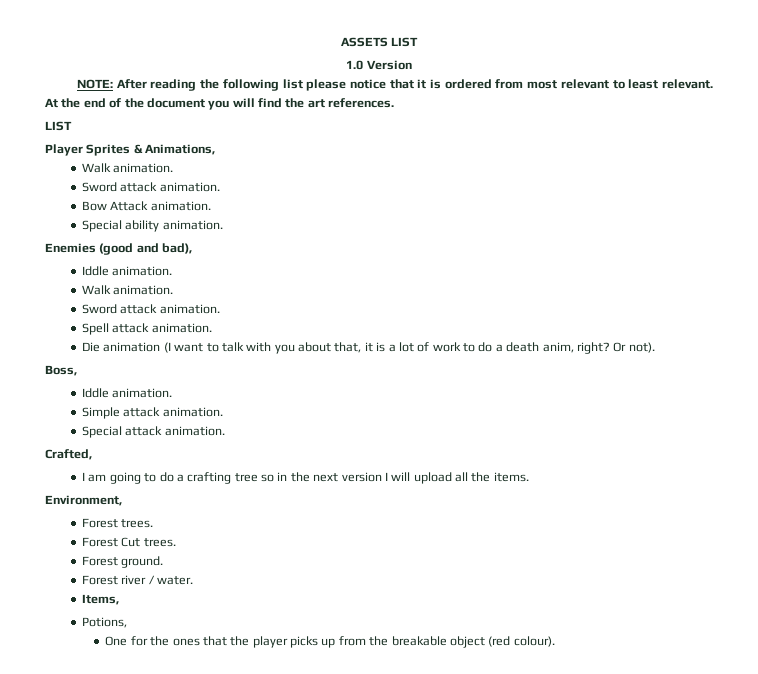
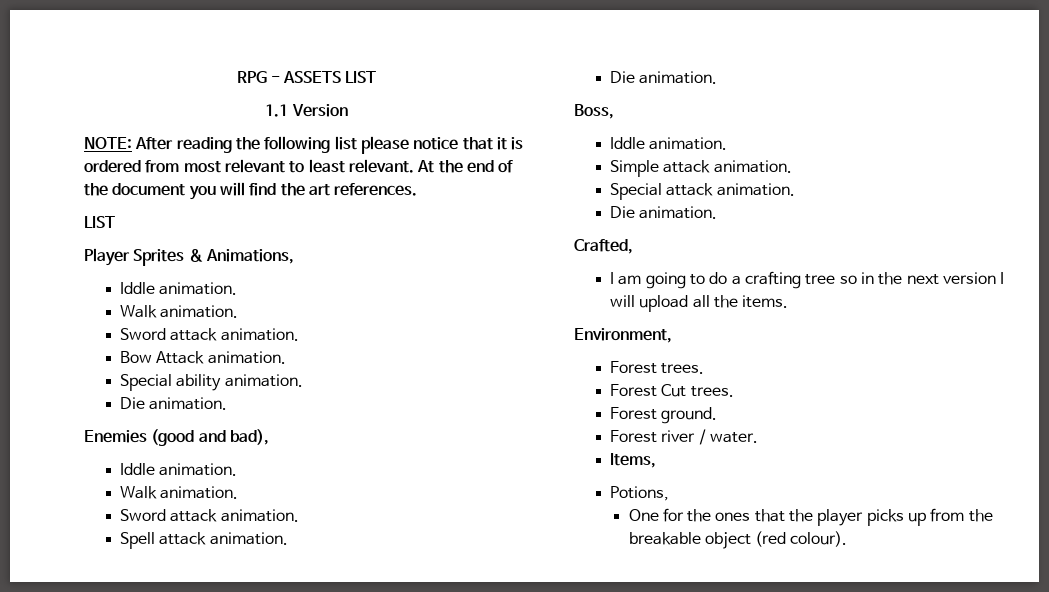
(340, 42) none -> [236,71,280,83] RPG -
[346,60,364,70] 1.0 -> [265,104,289,117] 1.1
(216, 149) none -> [120,282,238,295] // Iddle animation.
(223, 225) none -> [120,397,228,410] // Die animation.
[103,342,655,354] animation (I want to talk with you about that, it is a lot of work to do a death anim, right? Or not). -> [639,71,718,84] animation.
(225, 431) none -> [610,206,718,219] // Die animation.

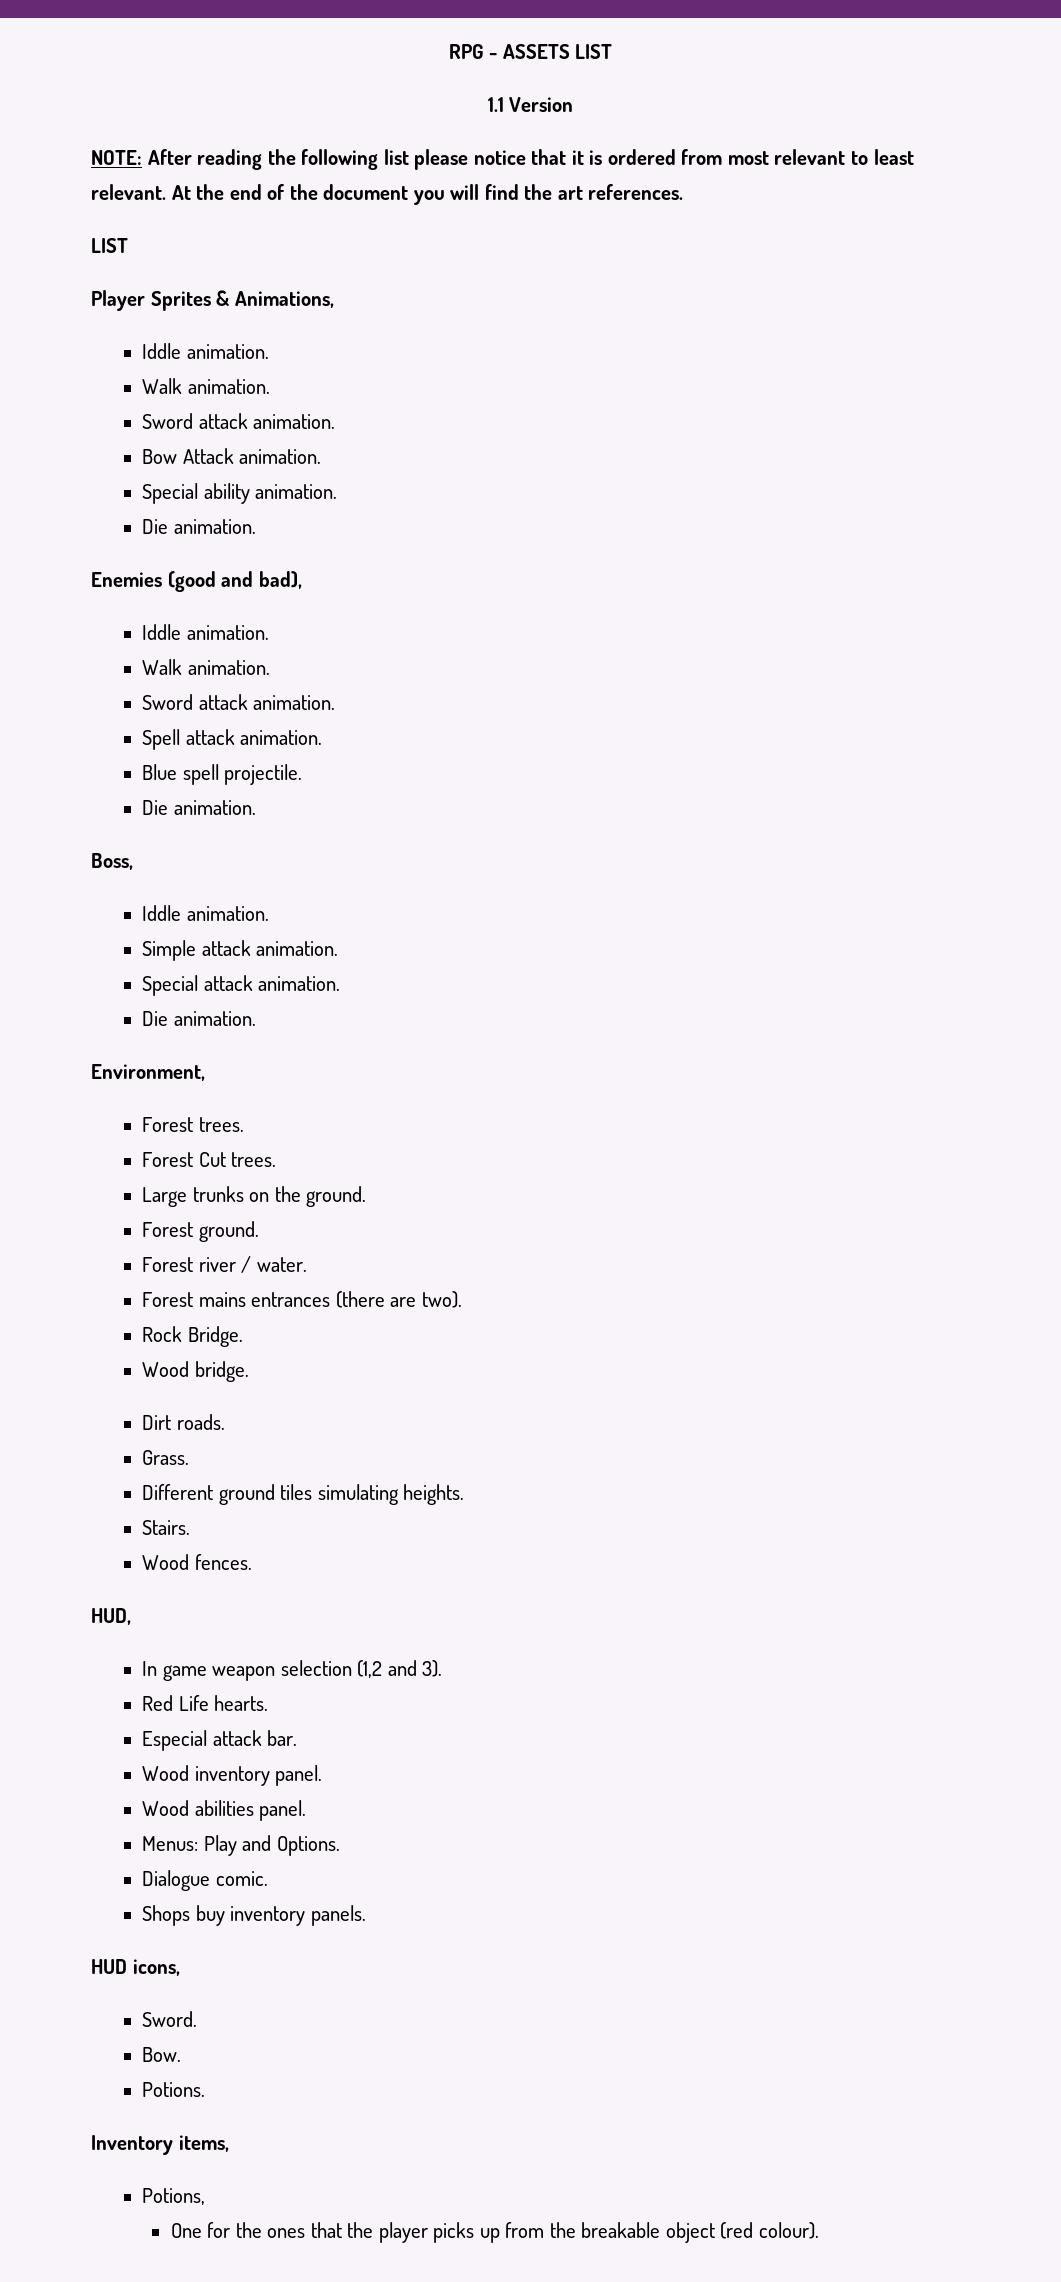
(288, 538) none -> [142,764,303,785] // Blue spell projectile.
[574,239,633,254] [610,271,1005,289] [610,295,789,312] // Crafted, // I am going to do a crafting tree so in the next version I will upload all the items. -> (256, 1018) none
(734, 391) none -> [142,1186,367,1207] // Large trunks on the ground.
[610,453,657,468] Items, -> [142,1291,462,1308] [142,1326,243,1347] [142,1361,249,1382] [142,1414,225,1430] [142,1450,190,1465] [142,1484,465,1505] [142,1520,191,1535] [142,1554,252,1570] [91,1608,131,1625] [142,1660,443,1681] [142,1695,269,1711] [142,1730,298,1751] [142,1765,323,1786] [142,1800,307,1821] [142,1835,340,1856] [142,1870,268,1891] [142,1905,366,1926] [91,1959,180,1976] [142,2011,198,2027] [142,2047,182,2062] [142,2082,206,2097] [91,2135,229,2155] Forest mains entrances (there are two). // Rock Bridge. // Wood bridge. // Dirt roads. // Grass. // Different ground tiles simulating heights. // Stairs. // Wood fences. // HUD, // In game weapon selection (1,2 and 3). // Red Life hearts. // Especial attack bar. // Wood inventory panel. // Wood abilities panel. // Menus: Play and Options. // Dialogue comic. // Shops buy inventory panels. // HUD icons, // Sword. // Bow. // Potions. // Inventory items,

